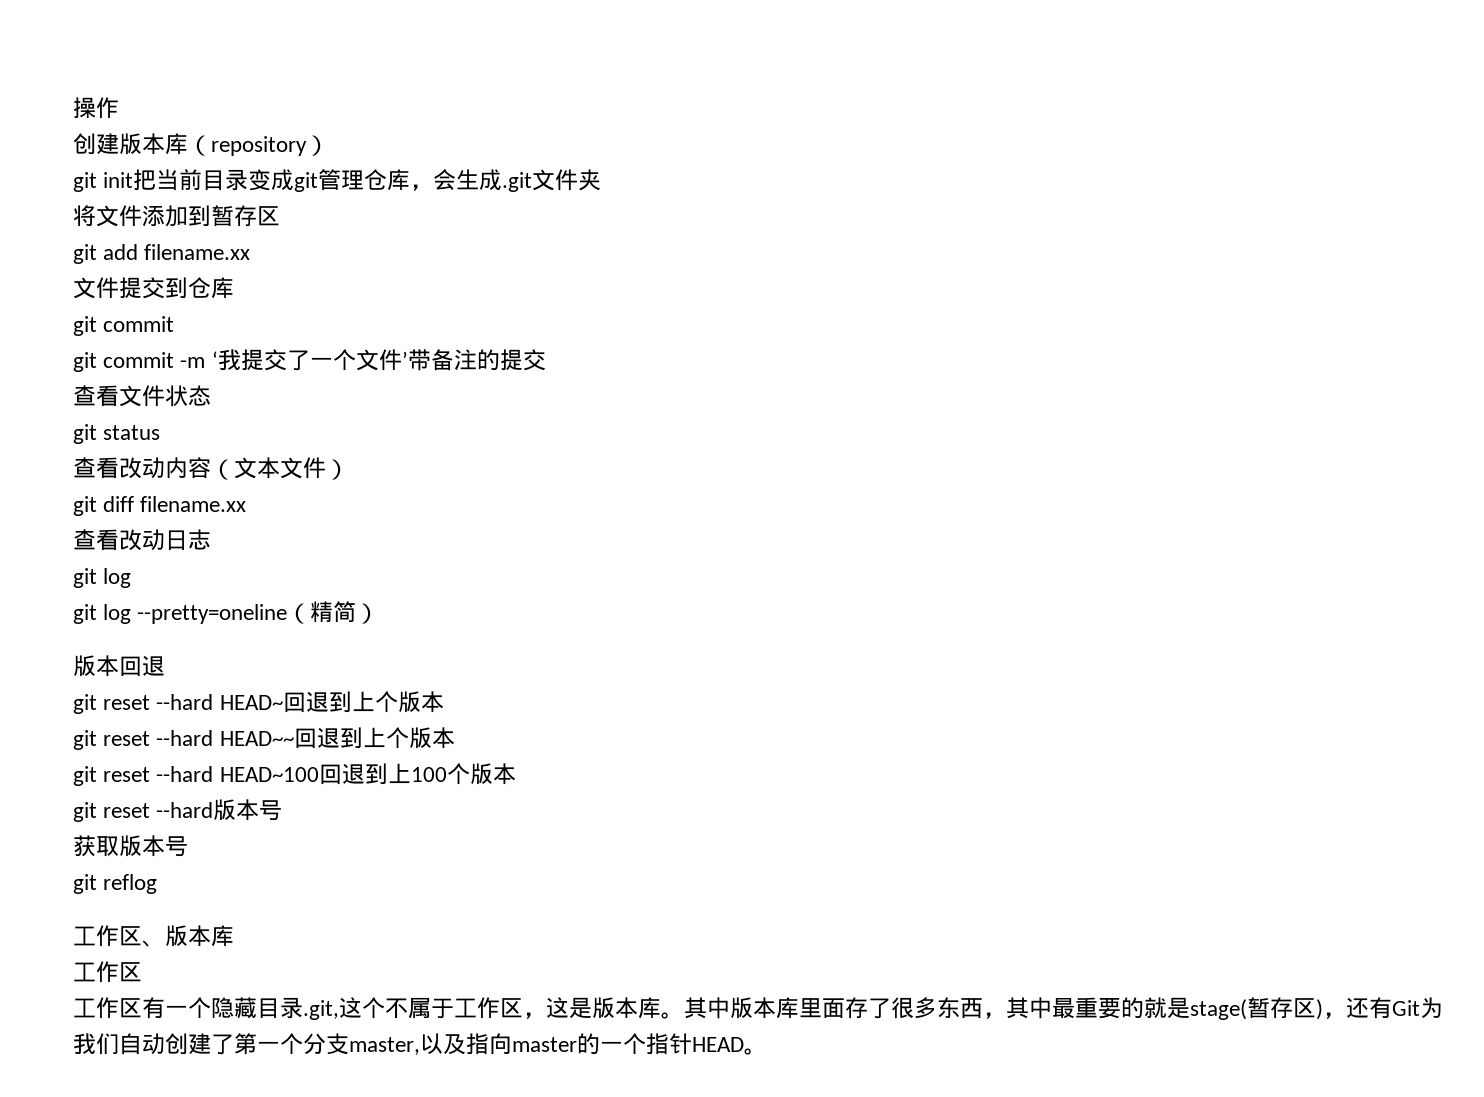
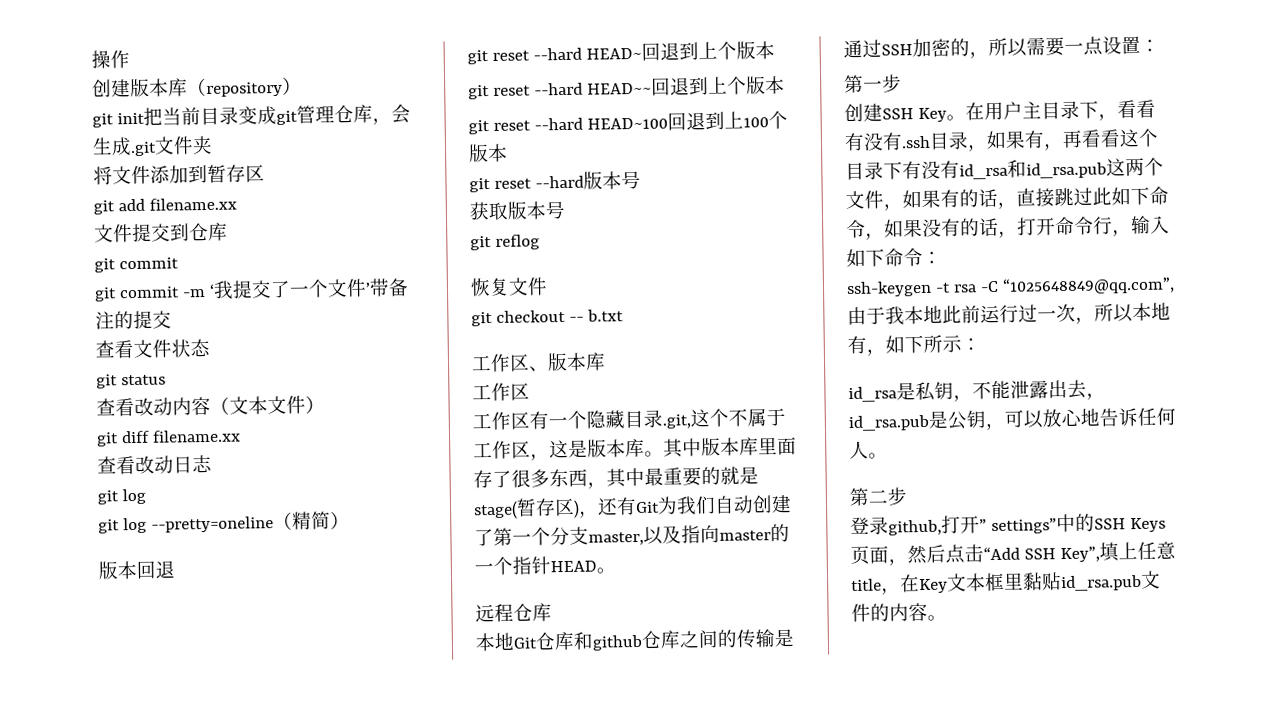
(158, 884) none -> [470,277,548,297] [471,309,624,327] // 恢复文件 // git checkout -- b.txt
(767, 1051) none -> [475,603,552,623] [475,628,795,652] [843,35,1160,59] [844,74,902,94] [844,99,1156,123] [844,128,1159,152] [845,157,1164,181] [845,186,1169,211] [846,215,1170,240] [846,247,942,268] [846,276,1175,298] [847,302,1171,326] [847,334,981,356] [848,379,1106,403] [848,407,1176,432] [849,440,888,460] [849,487,908,507] [850,513,1166,536] [850,541,1176,566] [851,570,1161,595] [851,602,947,623] // 远程仓库 // 本地Git仓库和github仓库之间的传输是通过SSH加密的，所以需要一点设置： // 第一步 // 创建SSH Key。在用户主目录下，看看有没有.ssh目录，如果有，再看看这个目录下有没有id_rsa和id_rsa.pub这两个文件，如果有的话，直接跳过此如下命令，如果没有的话，打开命令行，输入如下命令： // ssh-keygen -t rsa -C “1025648849@qq.com”,由于我本地此前运行过一次，所以本地有，如下所示： // id_rsa是私钥，不能泄露出去，id_rsa.pub是公钥，可以放心地告诉任何人。 // 第二步 // 登录github,打开” settings”中的SSH Keys页面，然后点击“Add SSH Key”,填上任意title，在Key文本框里黏贴id_rsa.pub文件的内容。

